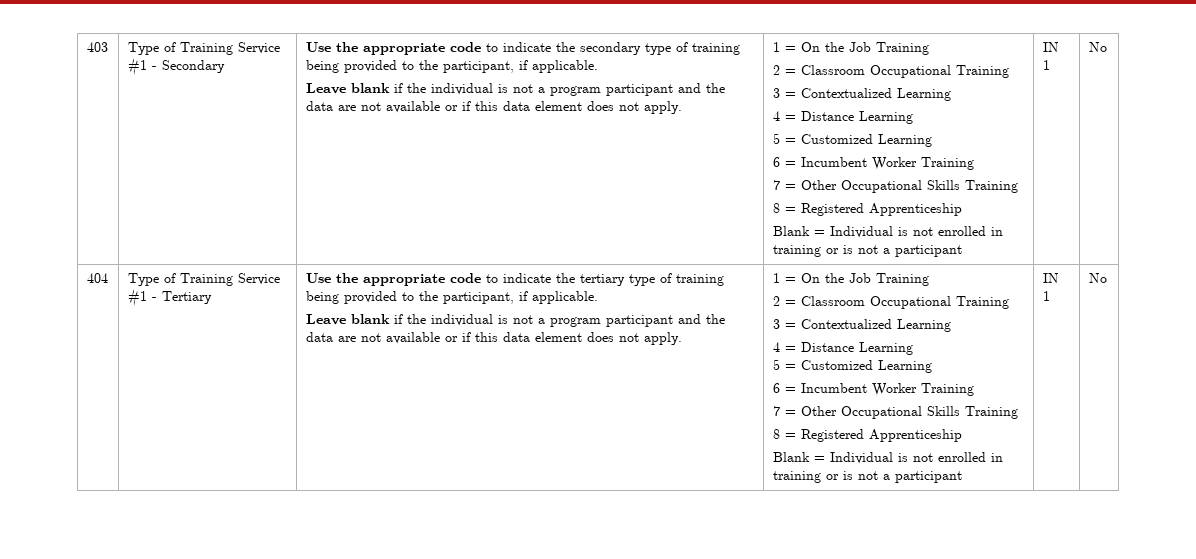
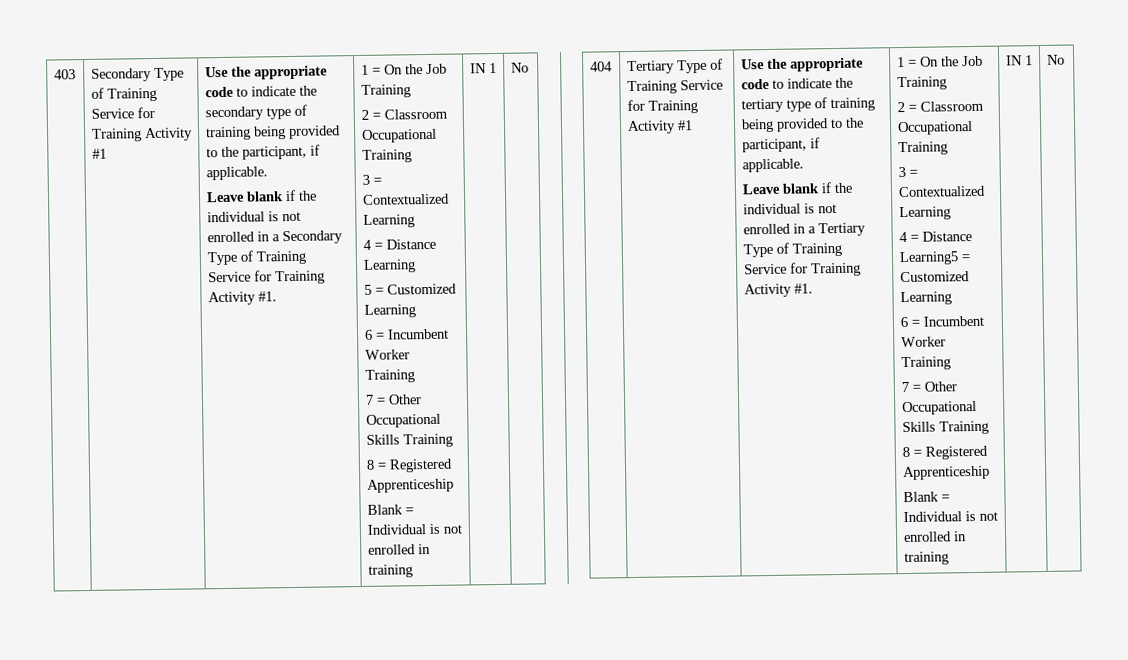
[127,42,280,55] [127,58,225,76] Type of Training Service #1 - Secondary -> [90,67,184,82] [90,87,157,102] [90,106,155,119] [91,127,193,142] [91,148,107,159] Secondary Type of Training Service for Training Activity #1
[537,83,725,96] [305,101,682,114] a program participant and the data are not available or if this data element does not apply. -> [206,230,343,245] [206,250,307,266] [207,270,325,285] [207,291,277,306] enrolled in a Secondary Type of Training Service for Training Activity #1.
[825,245,962,257] or is not a participant -> (413, 571) none
[127,273,280,286] [127,289,212,307] Type of Training Service #1 - Tertiary -> [626,58,723,75] [626,79,723,95] [626,99,698,114] [626,120,693,135] Tertiary Type of Training Service for Training Activity #1
[537,314,725,327] [305,332,682,345] a program participant and the data are not available or if this data element does not apply. -> [742,222,866,237] [742,242,842,258] [743,262,861,277] [743,283,813,298] enrolled in a Tertiary Type of Training Service for Training Activity #1.
[858,342,913,355] [772,359,780,370] Learning // 5 -> [898,251,959,266] Learning5
[825,471,962,483] or is not a participant -> (949, 558) none

